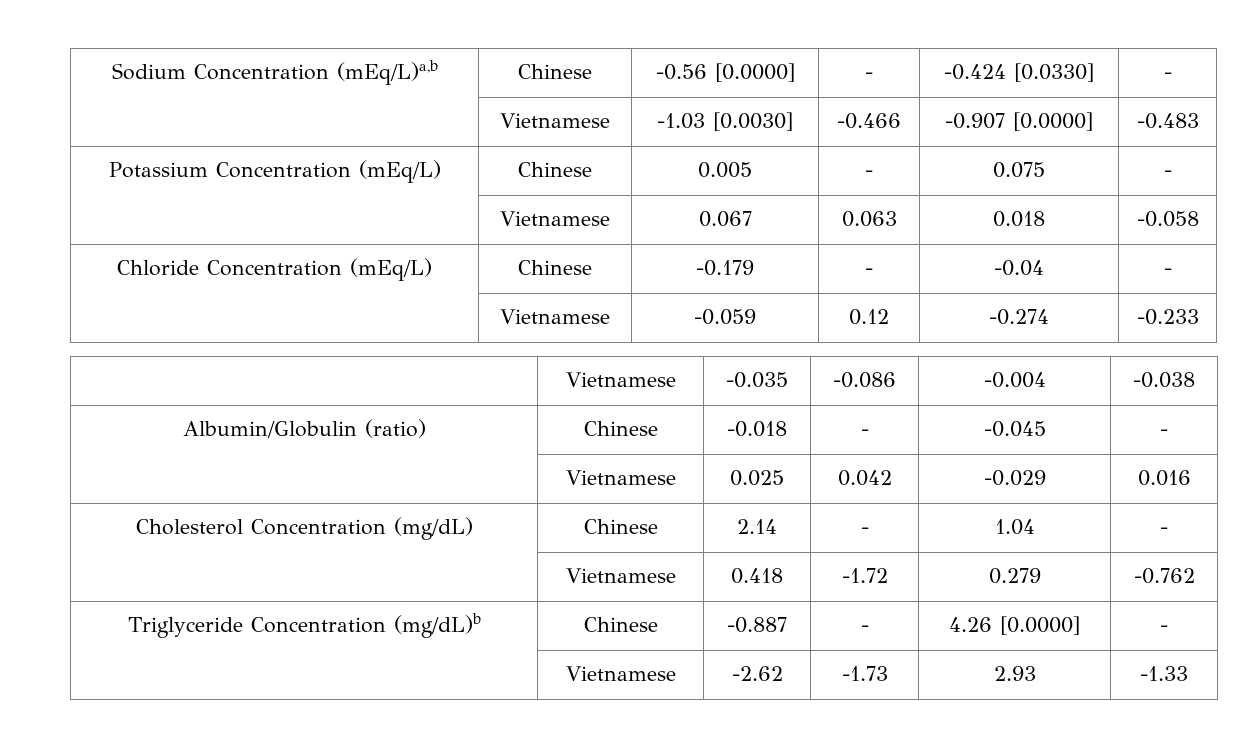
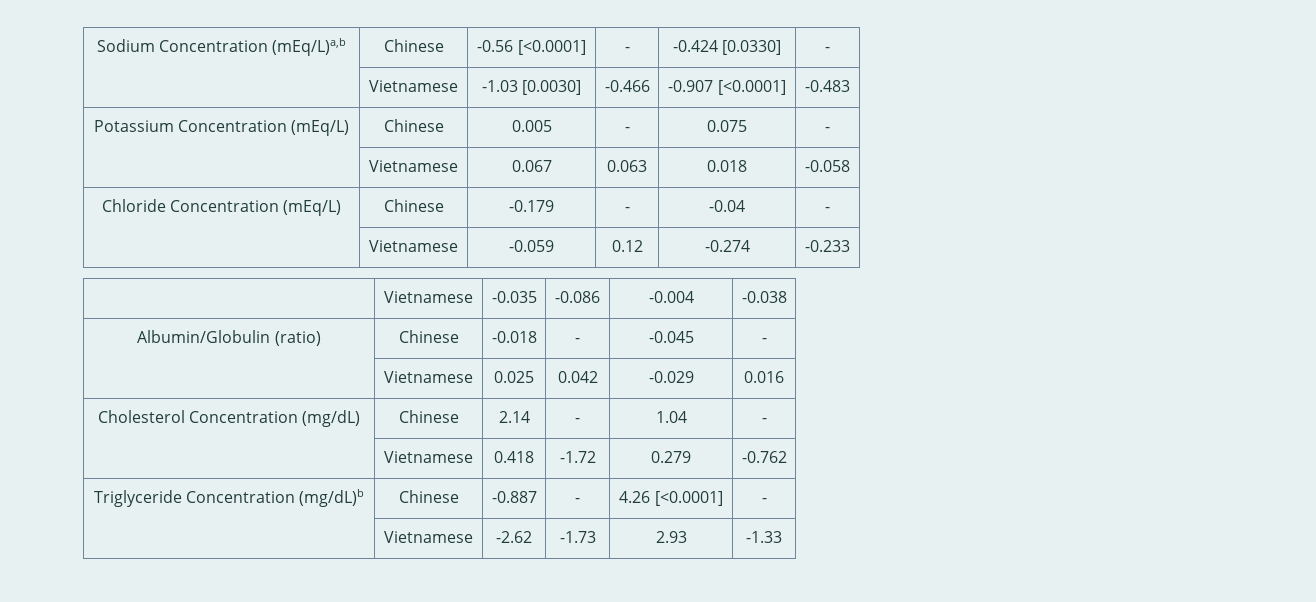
[714,63,795,82] [0.0000] -> [517,40,586,55] [<0.0001]
[1013,112,1093,131] [0.0000] -> [717,80,786,95] [<0.0001]
[1000,616,1080,635] [0.0000] -> [654,491,723,506] [<0.0001]

